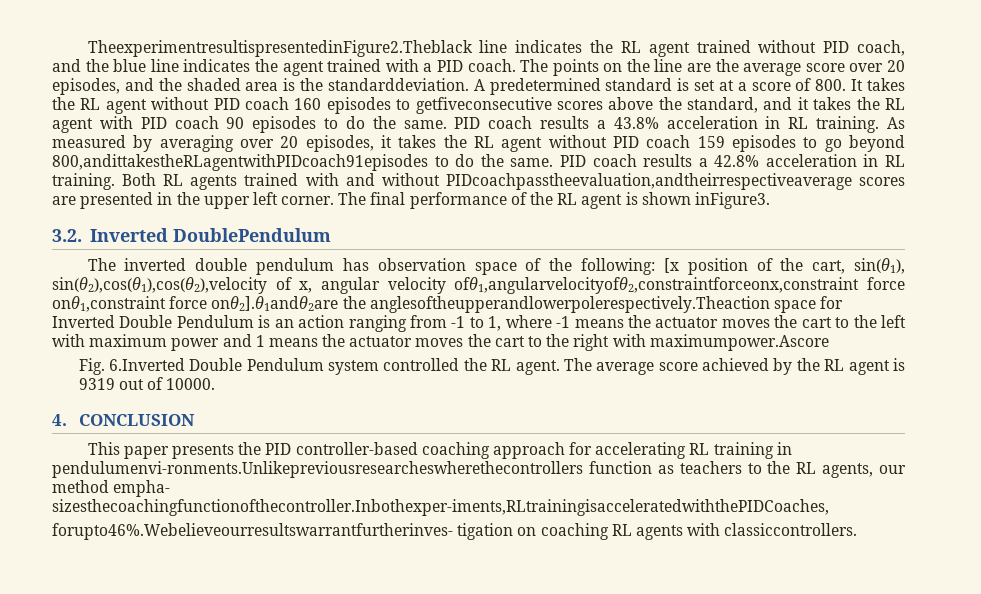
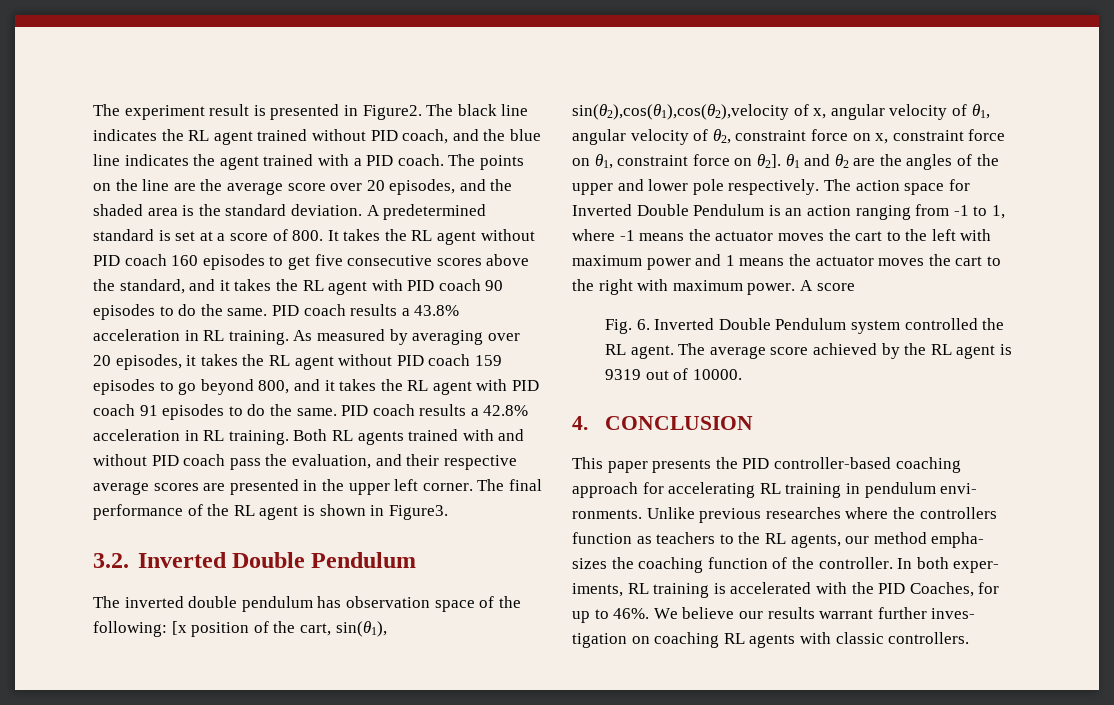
[87,40,473,57] TheexperimentresultispresentedinFigure2.Theblack -> [93,104,497,120] The experiment result is presented in Figure2. The black
[327,78,469,91] standarddeviation. -> [225,204,362,216] standard deviation.
[415,97,552,114] getfiveconsecutive -> [287,254,433,270] get five consecutive
[52,154,428,171] 800,andittakestheRLagentwithPIDcoach91episodes -> [258,379,540,395] [93,404,225,420] 800, and it takes the RL agent with PID coach 91 episodes
[445,173,852,190] PIDcoachpasstheevaluation,andtheirrespectiveaverage -> [151,454,517,470] [93,482,149,495] PID coach pass the evaluation, and their respective average
[694,192,770,209] inFigure3. -> [370,505,448,520] in Figure3.
[172,228,331,242] DoublePendulum -> [231,552,417,568] Double Pendulum
[454,277,905,294] [52,296,770,313] ofθ1,angularvelocityofθ2,constraintforceonx,constraint force onθ1,constraint force onθ2].θ1andθ2are the anglesoftheupperandlowerpolerespectively.Theaction -> [951,104,990,119] [572,129,1006,145] [572,154,999,170] [572,179,900,195] of θ1, angular velocity of θ2, constraint force on x, constraint force on θ1, constraint force on θ2]. θ1 and θ2 are the angles of the upper and lower pole respectively. The action
[649,334,829,351] maximumpower.Ascore -> [672,280,855,295] maximum power. A score
[108,358,185,371] 6.Inverted -> [636,318,715,330] 6. Inverted
[52,461,583,478] pendulumenvi-ronments.Unlikepreviousresearcheswherethecontrollers -> [864,482,978,498] [572,507,997,523] pendulum envi- ronments. Unlike previous researches where the controllers
[52,499,829,516] [52,523,453,540] sizesthecoachingfunctionofthecontroller.Inbothexper-iments,RLtrainingisacceleratedwiththePIDCoaches, // forupto46%.Webelieveourresultswarrantfurtherinves- -> [572,557,1000,573] [572,582,1000,598] [572,607,976,623] sizes the coaching function of the controller. In both exper- iments, RL training is accelerated with the PID Coaches, for up to 46%. We believe our results warrant further inves-
[724,523,858,536] classiccontrollers. -> [835,632,970,644] classic controllers.

